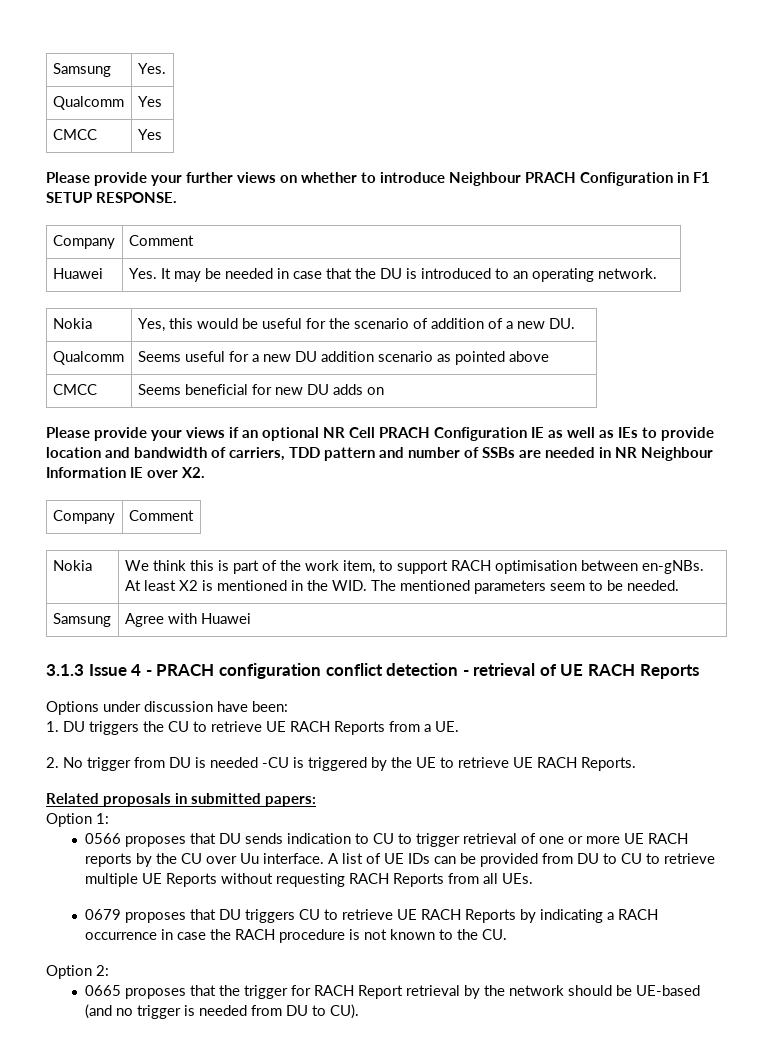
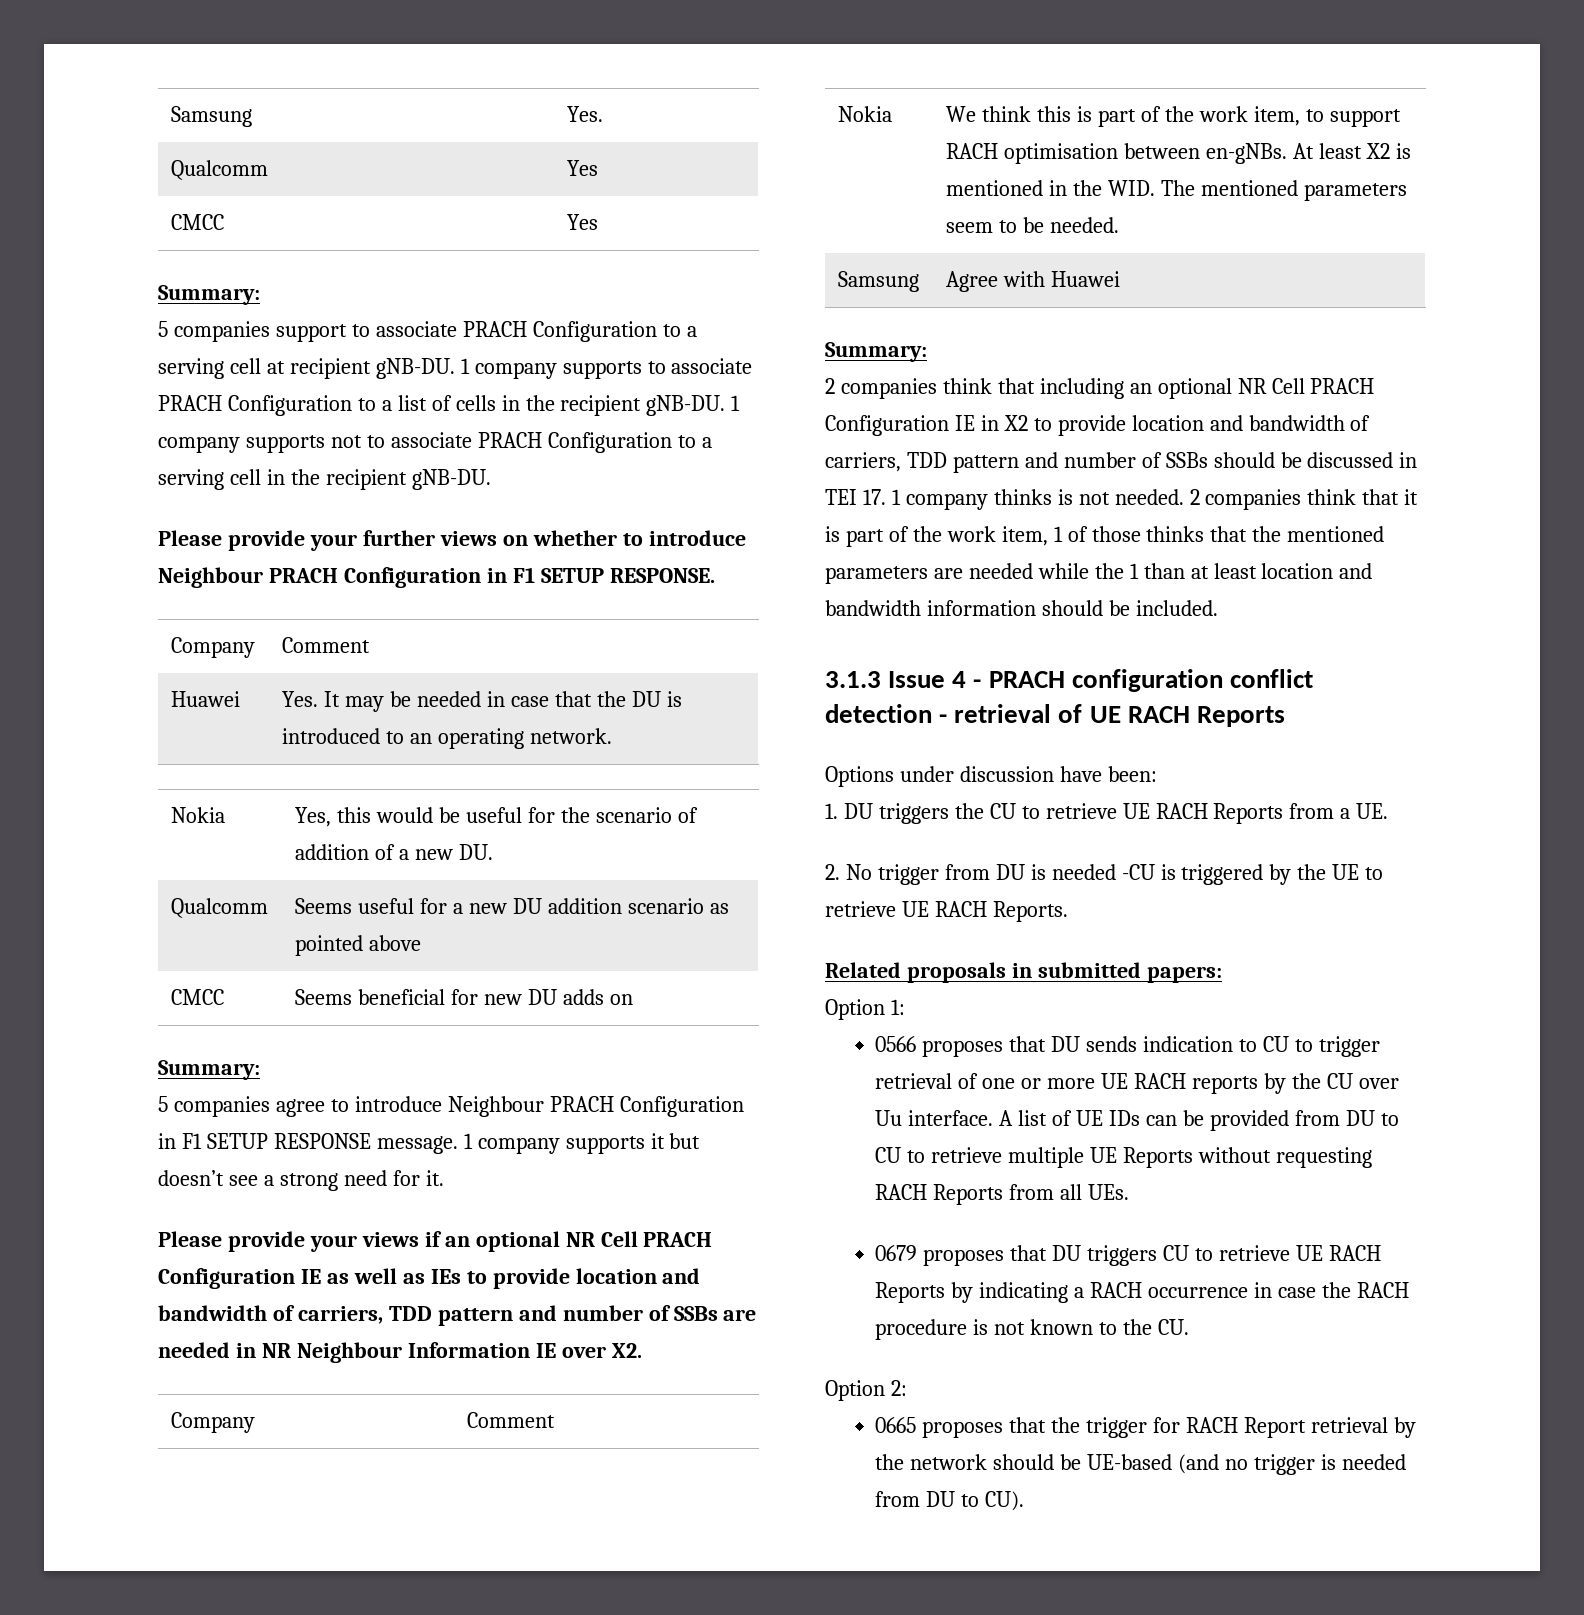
(162, 134) none -> [158,285,260,305] [158,321,697,342] [158,358,753,379] [158,395,741,416] [158,432,712,453] [158,469,491,490] // Summary: // 5 companies support to associate PRACH Configuration to a serving cell at recipient gNB-DU. 1 company supports to associate PRACH Configuration to a list of cells in the recipient gNB-DU. 1 company supports not to associate PRACH Configuration to a serving cell in the recipient gNB-DU.
(384, 391) none -> [158,1060,260,1080] [158,1096,744,1117] [158,1133,701,1154] [158,1170,444,1191] // Summary: // 5 companies agree to introduce Neighbour PRACH Configuration in F1 SETUP RESPONSE message. 1 company supports it but doesn’t see a strong need for it.
(251, 618) none -> [825,342,927,362] [825,378,1375,399] [825,415,1371,436] [825,452,1418,473] [825,489,1419,510] [825,526,1385,547] [825,563,1373,584] [825,600,1218,616] // Summary: // 2 companies think that including an optional NR Cell PRACH Configuration IE in X2 to provide location and bandwidth of carriers, TDD pattern and number of SSBs should be discussed in TEI 17. 1 company thinks is not needed. 2 companies think that it is part of the work item, 1 of those thinks that the mentioned parameters are needed while the 1 than at least location and bandwidth information should be included.

